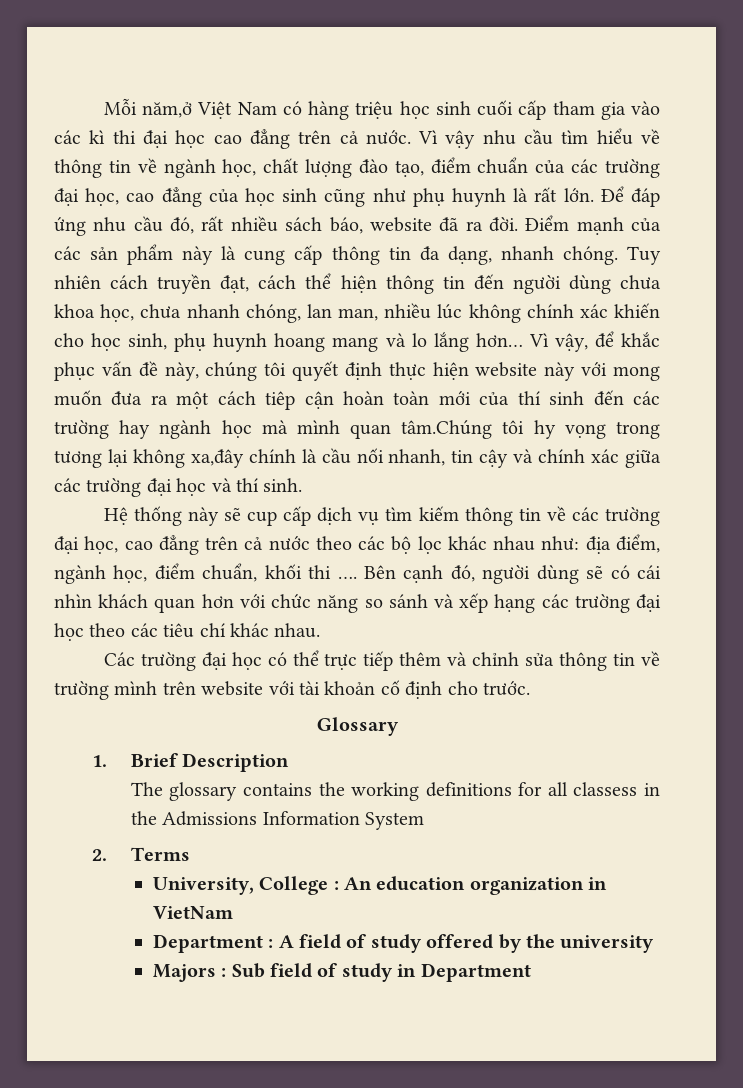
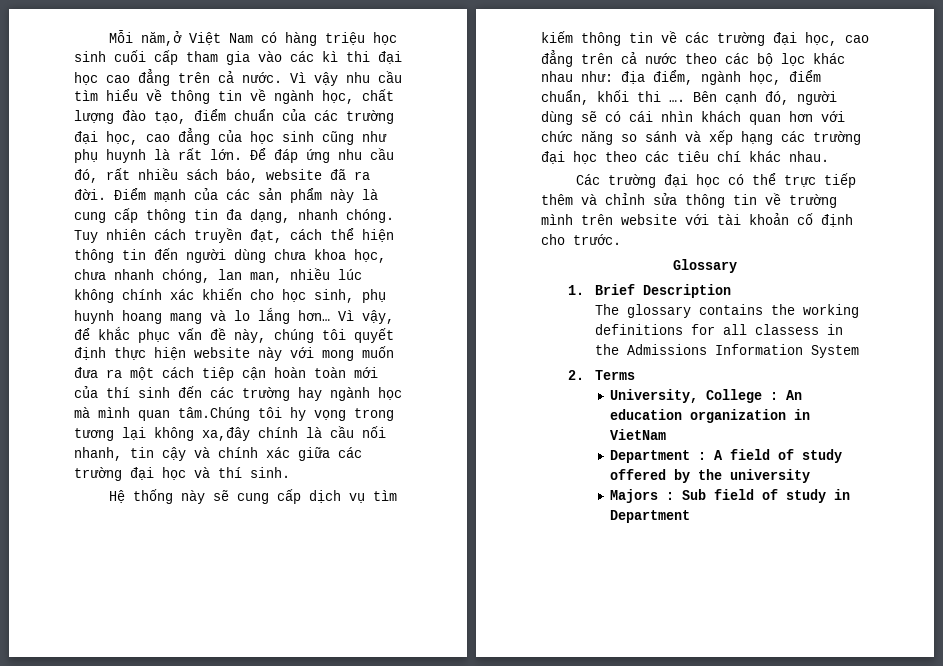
[247,511,278,526] cup -> [236,493,269,504] cung

